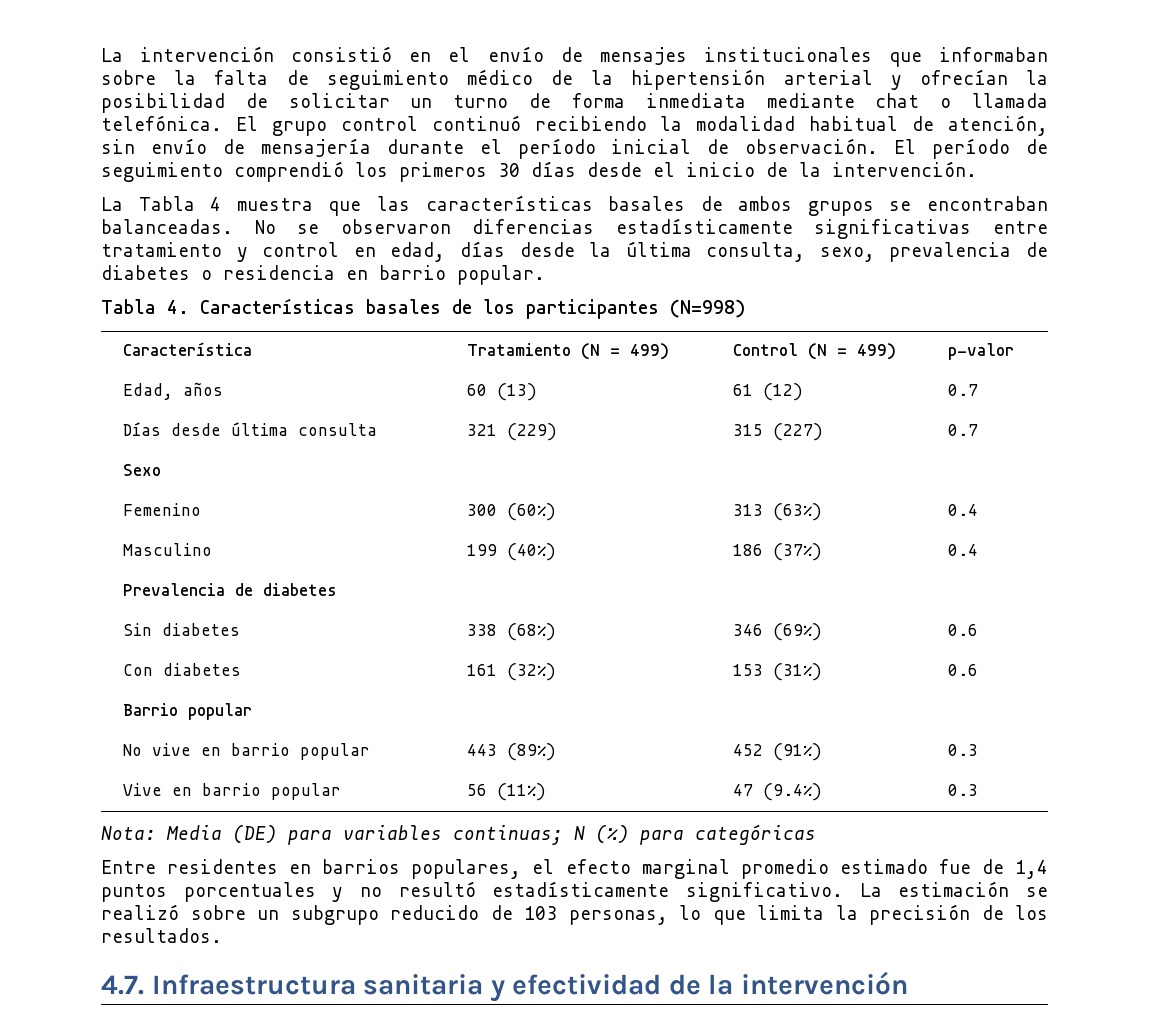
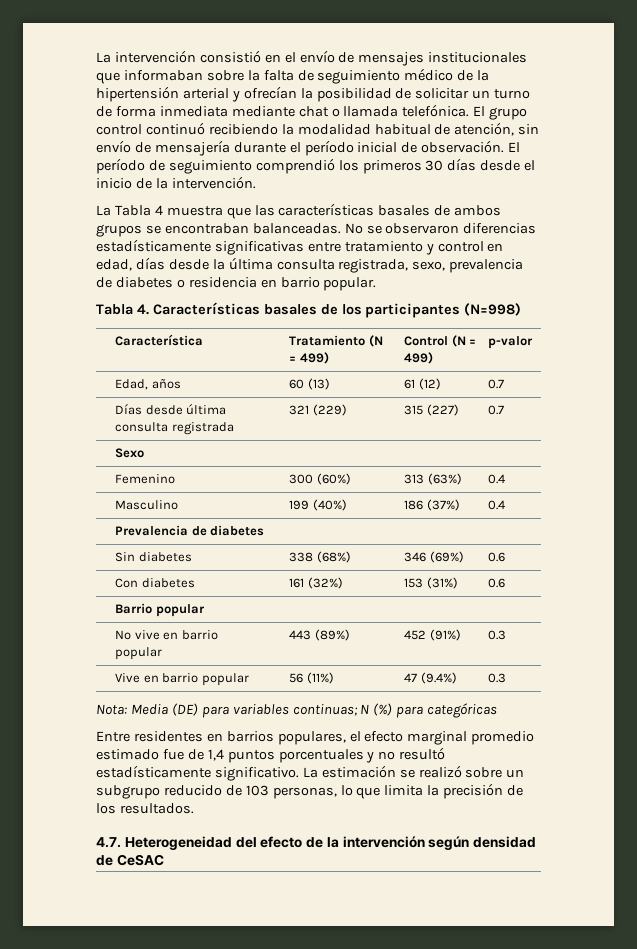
[706,242,806,262] consulta, -> [276,259,409,273] consulta registrada,
(378, 429) none -> [171,422,234,435] registrada
[151,971,908,1002] Infraestructura sanitaria y efectividad de la intervención -> [124,836,537,850] [96,854,164,866] Heterogeneidad del efecto de la intervención según densidad de CeSAC

